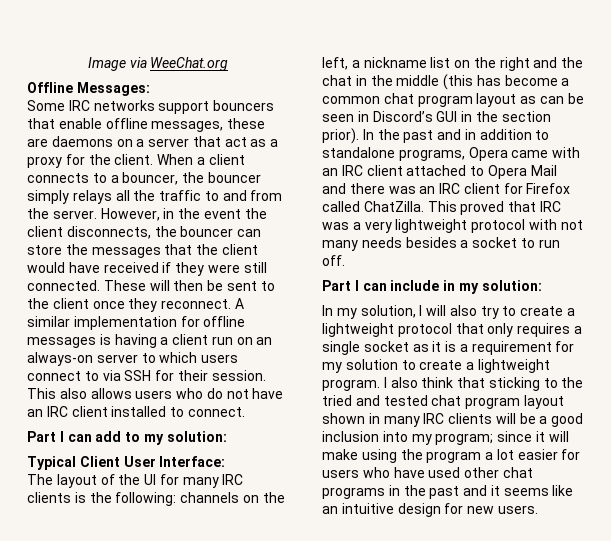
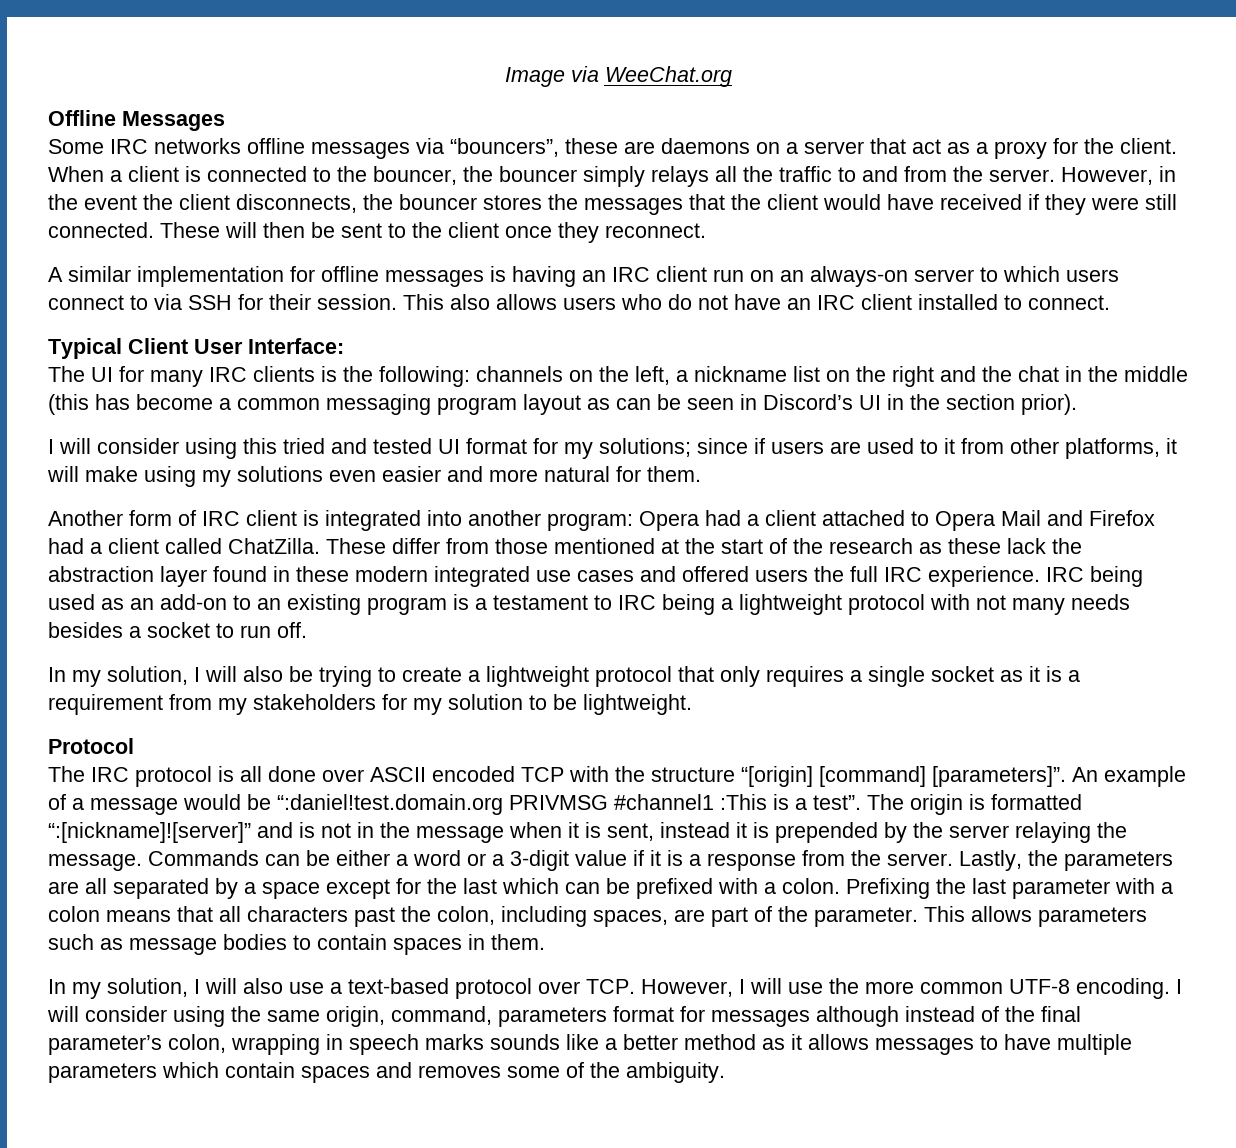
[76,82,150,96] Messages: -> [122,111,225,131] Messages
[158,100,275,114] [27,118,224,132] support bouncers that enable offline messages, -> [247,138,559,159] offline messages via “bouncers”,
[27,173,119,183] connects to a -> [185,166,367,182] is connected to the
[237,229,262,237] [27,245,62,255] can store -> [483,195,542,210] stores
(232, 304) none -> (706, 230) //
[160,337,169,345] a -> [582,267,650,282] an IRC
[27,431,227,445] // Part I can add to my solution: -> (1110, 302) none
[56,474,141,488] layout of the -> (85, 374) none
[383,93,414,104] chat -> [326,394,431,415] messaging
[436,111,458,122] GUI -> [859,395,881,410] UI
[362,129,550,143] [322,147,581,161] [322,165,363,176] In the past and in addition to standalone programs, Opera came with an IRC -> [48,438,1177,459] [47,466,701,487] [48,510,759,531] // I will consider using this tried and tested UI format for my solutions; since if users are used to it from other platforms, it will make using my solutions even easier and more natural for them. // Another form of IRC client is integrated into another program: Opera had a
[349,183,571,194] [322,201,561,215] [322,221,392,233] there was an IRC client for Firefox called ChatZilla. This proved that IRC was a very -> [1089,510,1155,526] [48,538,1082,554] [48,566,1143,587] [48,594,733,615] Firefox had a client called ChatZilla. These differ from those mentioned at the start of the research as these lack the abstraction layer found in these modern integrated use cases and offered users the full IRC experience. IRC being used as an add-on to an existing program is a testament to IRC being a
[322,280,542,294] [322,305,499,319] // Part I can include in my solution: // In my solution, I will also try -> [48,666,372,687] // In my solution, I will also be trying
(552, 348) none -> [169,694,376,715] from my stakeholders
[419,359,550,373] [322,377,584,391] [322,395,564,409] [322,413,584,427] [322,431,569,445] [322,449,581,463] [322,467,533,478] [322,485,574,499] [322,503,538,517] create a lightweight program. I also think that sticking to the tried and tested chat program layout shown in many IRC clients will be a good inclusion into my program; since it will make using the program a lot easier for users who have used other chat programs in the past and it seems like an intuitive design for new users. -> [553,694,692,715] [48,738,134,754] [48,766,1186,787] [48,794,1082,815] [48,822,1127,843] [48,850,1173,871] [48,878,1173,899] [48,906,1147,927] [48,934,545,955] [48,978,1182,999] [47,1006,1081,1027] [48,1034,1132,1055] [48,1062,725,1083] be lightweight. // Protocol // The IRC protocol is all done over ASCII encoded TCP with the structure “[origin] [command] [parameters]”. An example of a message would be “:daniel!test.domain.org PRIVMSG #channel1 :This is a test”. The origin is formatted “:[nickname]![server]” and is not in the message when it is sent, instead it is prepended by the server relaying the message. Commands can be either a word or a 3-digit value if it is a response from the server. Lastly, the parameters are all separated by a space except for the last which can be prefixed with a colon. Prefixing the last parameter with a colon means that all characters past the colon, including spaces, are part of the parameter. This allows parameters such as message bodies to contain spaces in them. // In my solution, I will also use a text-based protocol over TCP. However, I will use the more common UTF-8 encoding. I will consider using the same origin, command, parameters format for messages although instead of the final parameter’s colon, wrapping in speech marks sounds like a better method as it allows messages to have multiple parameters which contain spaces and removes some of the ambiguity.

